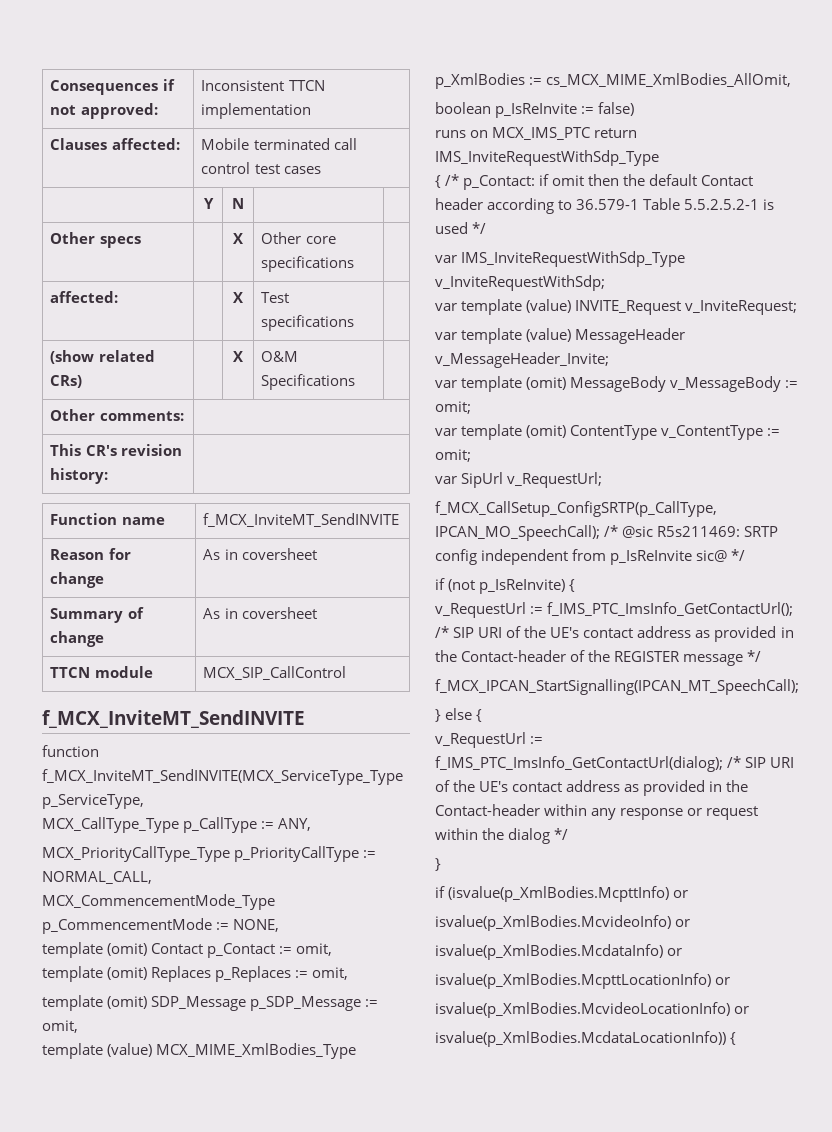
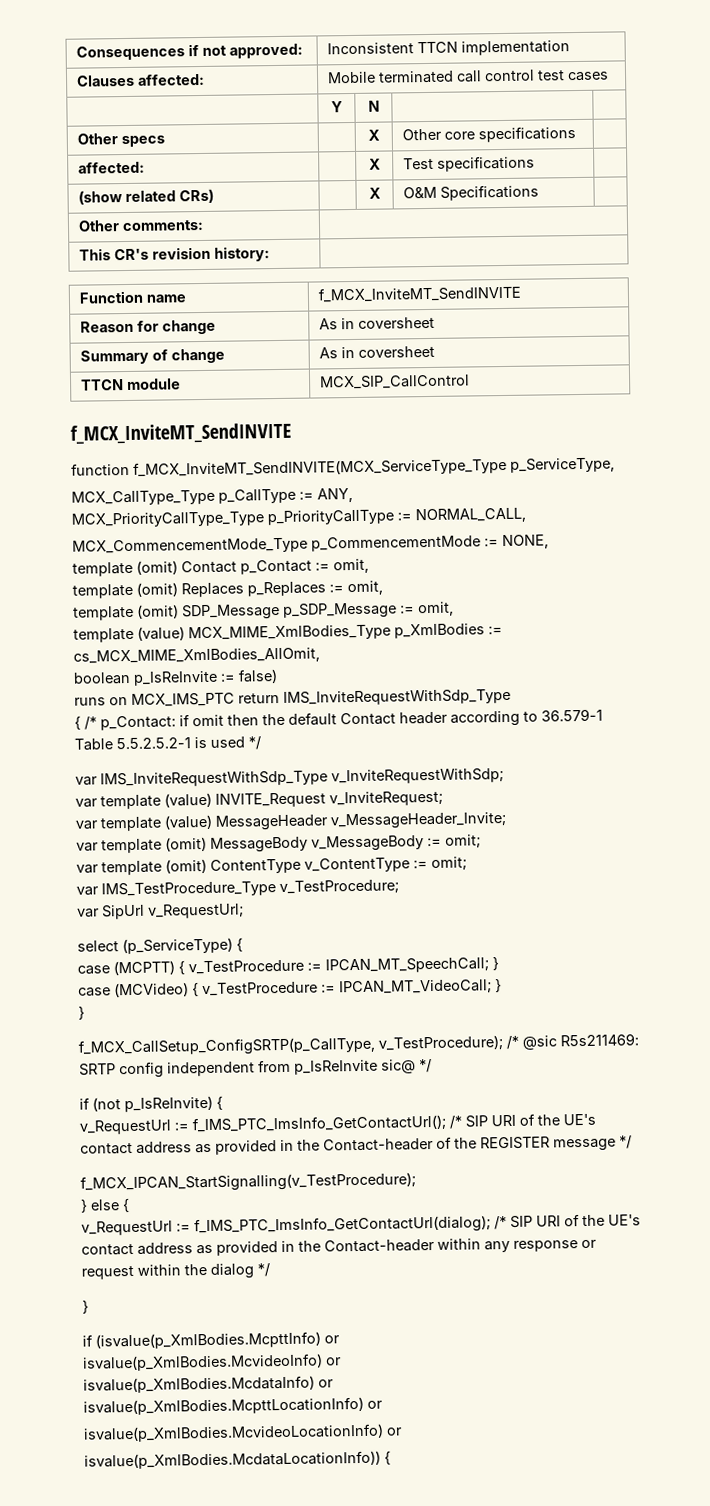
(471, 455) none -> [76,879,399,898] // var IMS_TestProcedure_Type v_TestProcedure;
(603, 480) none -> [77,937,243,955] [77,956,499,976] [78,978,502,998] [78,1005,85,1020] // select (p_ServiceType) { // case (MCPTT) { v_TestProcedure := IPCAN_MT_SpeechCall; } // case (MCVideo) { v_TestProcedure := IPCAN_MT_VideoCall; } // }
[435,525,600,541] IPCAN_MO_SpeechCall); -> [378,1035,503,1052] v_TestProcedure);
[435,679,799,695] f_MCX_IPCAN_StartSignalling(IPCAN_MT_SpeechCall); -> [80,1172,416,1193] f_MCX_IPCAN_StartSignalling(v_TestProcedure);

